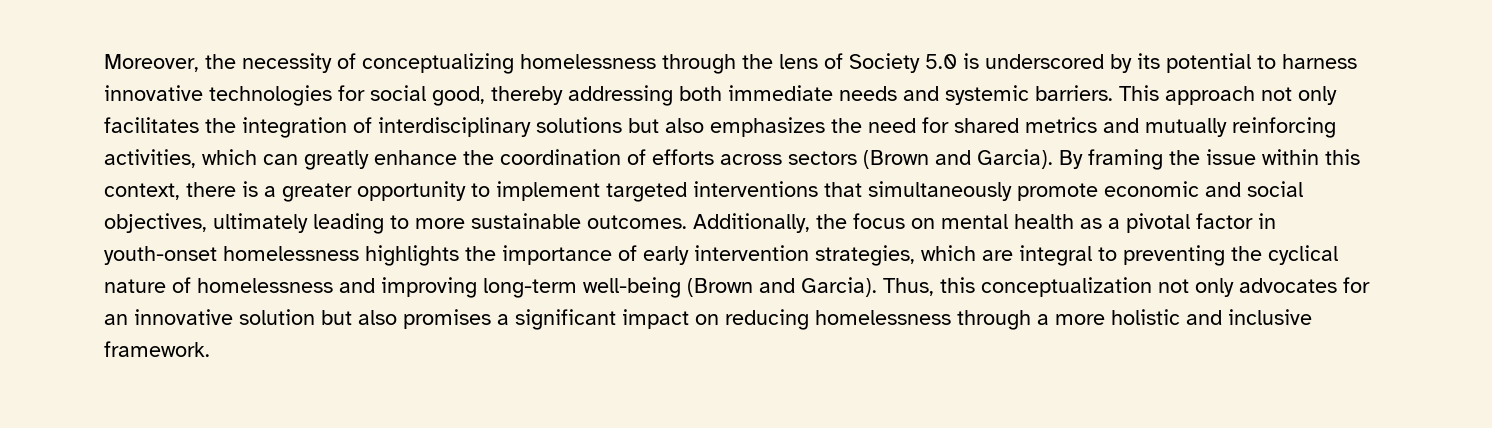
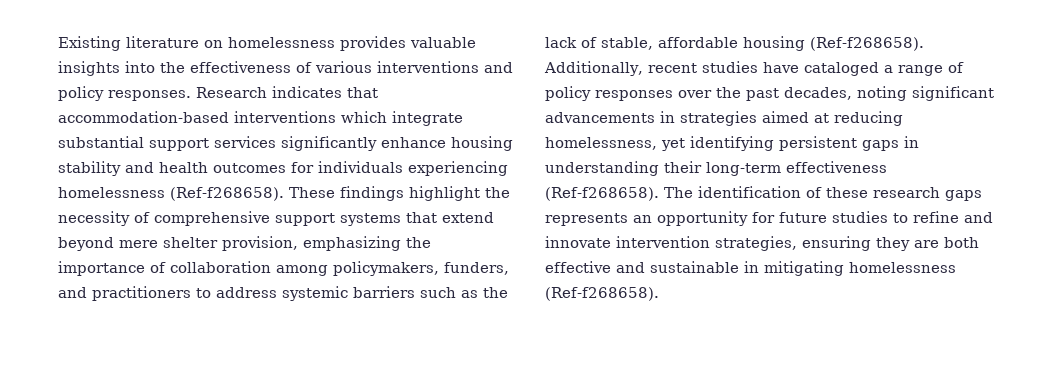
[104,53,1357,74] [104,85,1337,106] [104,117,1336,138] [104,149,1360,170] [104,181,1303,202] [104,213,1276,234] [104,245,1338,266] [104,277,1370,298] [104,309,1312,330] [104,341,210,357] Moreover, the necessity of conceptualizing homelessness through the lens of Society 5.0 is underscored by its potential to harness innovative technologies for social good, thereby addressing both immediate needs and systemic barriers. This approach not only facilitates the integration of interdisciplinary solutions but also emphasizes the need for shared metrics and mutually reinforcing activities, which can greatly enhance the coordination of efforts across sectors (Brown and Garcia). By framing the issue within this context, there is a greater opportunity to implement targeted interventions that simultaneously promote economic and social objectives, ultimately leading to more sustainable outcomes. Additionally, the focus on mental health as a pivotal factor in youth-onset homelessness highlights the importance of early intervention strategies, which are integral to preventing the cyclical nature of homelessness and improving long-term well-being (Brown and Garcia). Thus, this conceptualization not only advocates for an innovative solution but also promises a significant impact on reducing homelessness through a more holistic and inclusive framework. -> [58,36,476,51] [58,61,513,76] [58,86,378,101] [58,111,463,126] [58,136,513,151] [58,161,508,176] [58,186,510,201] [58,211,494,226] [58,236,431,251] [58,261,509,276] [58,286,508,301] [545,36,924,51] [544,61,964,76] [545,86,994,101] [545,111,903,126] [545,136,919,151] [545,161,887,176] [545,186,982,201] [545,211,993,226] [545,236,979,251] [545,261,956,276] [545,287,659,301] Existing literature on homelessness provides valuable insights into the effectiveness of various interventions and policy responses. Research indicates that accommodation-based interventions which integrate substantial support services significantly enhance housing stability and health outcomes for individuals experiencing homelessness (Ref-f268658). These findings highlight the necessity of comprehensive support systems that extend beyond mere shelter provision, emphasizing the importance of collaboration among policymakers, funders, and practitioners to address systemic barriers such as the lack of stable, affordable housing (Ref-f268658). Additionally, recent studies have cataloged a range of policy responses over the past decades, noting significant advancements in strategies aimed at reducing homelessness, yet identifying persistent gaps in understanding their long-term effectiveness (Ref-f268658). The identification of these research gaps represents an opportunity for future studies to refine and innovate intervention strategies, ensuring they are both effective and sustainable in mitigating homelessness (Ref-f268658).

